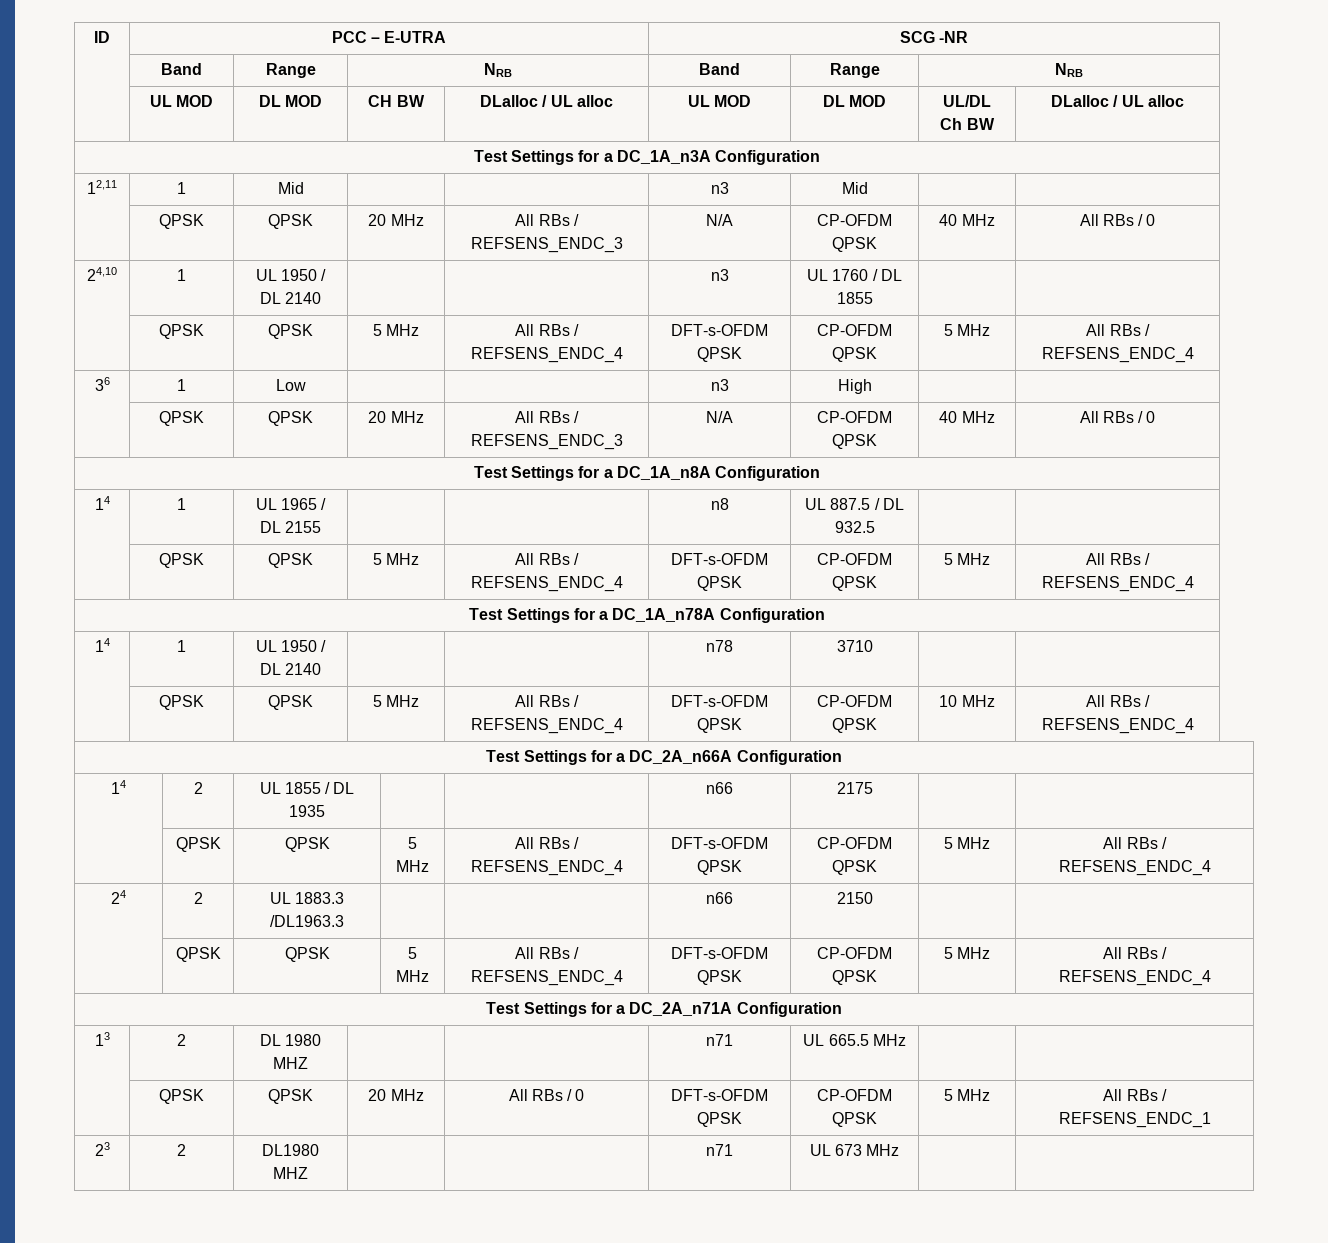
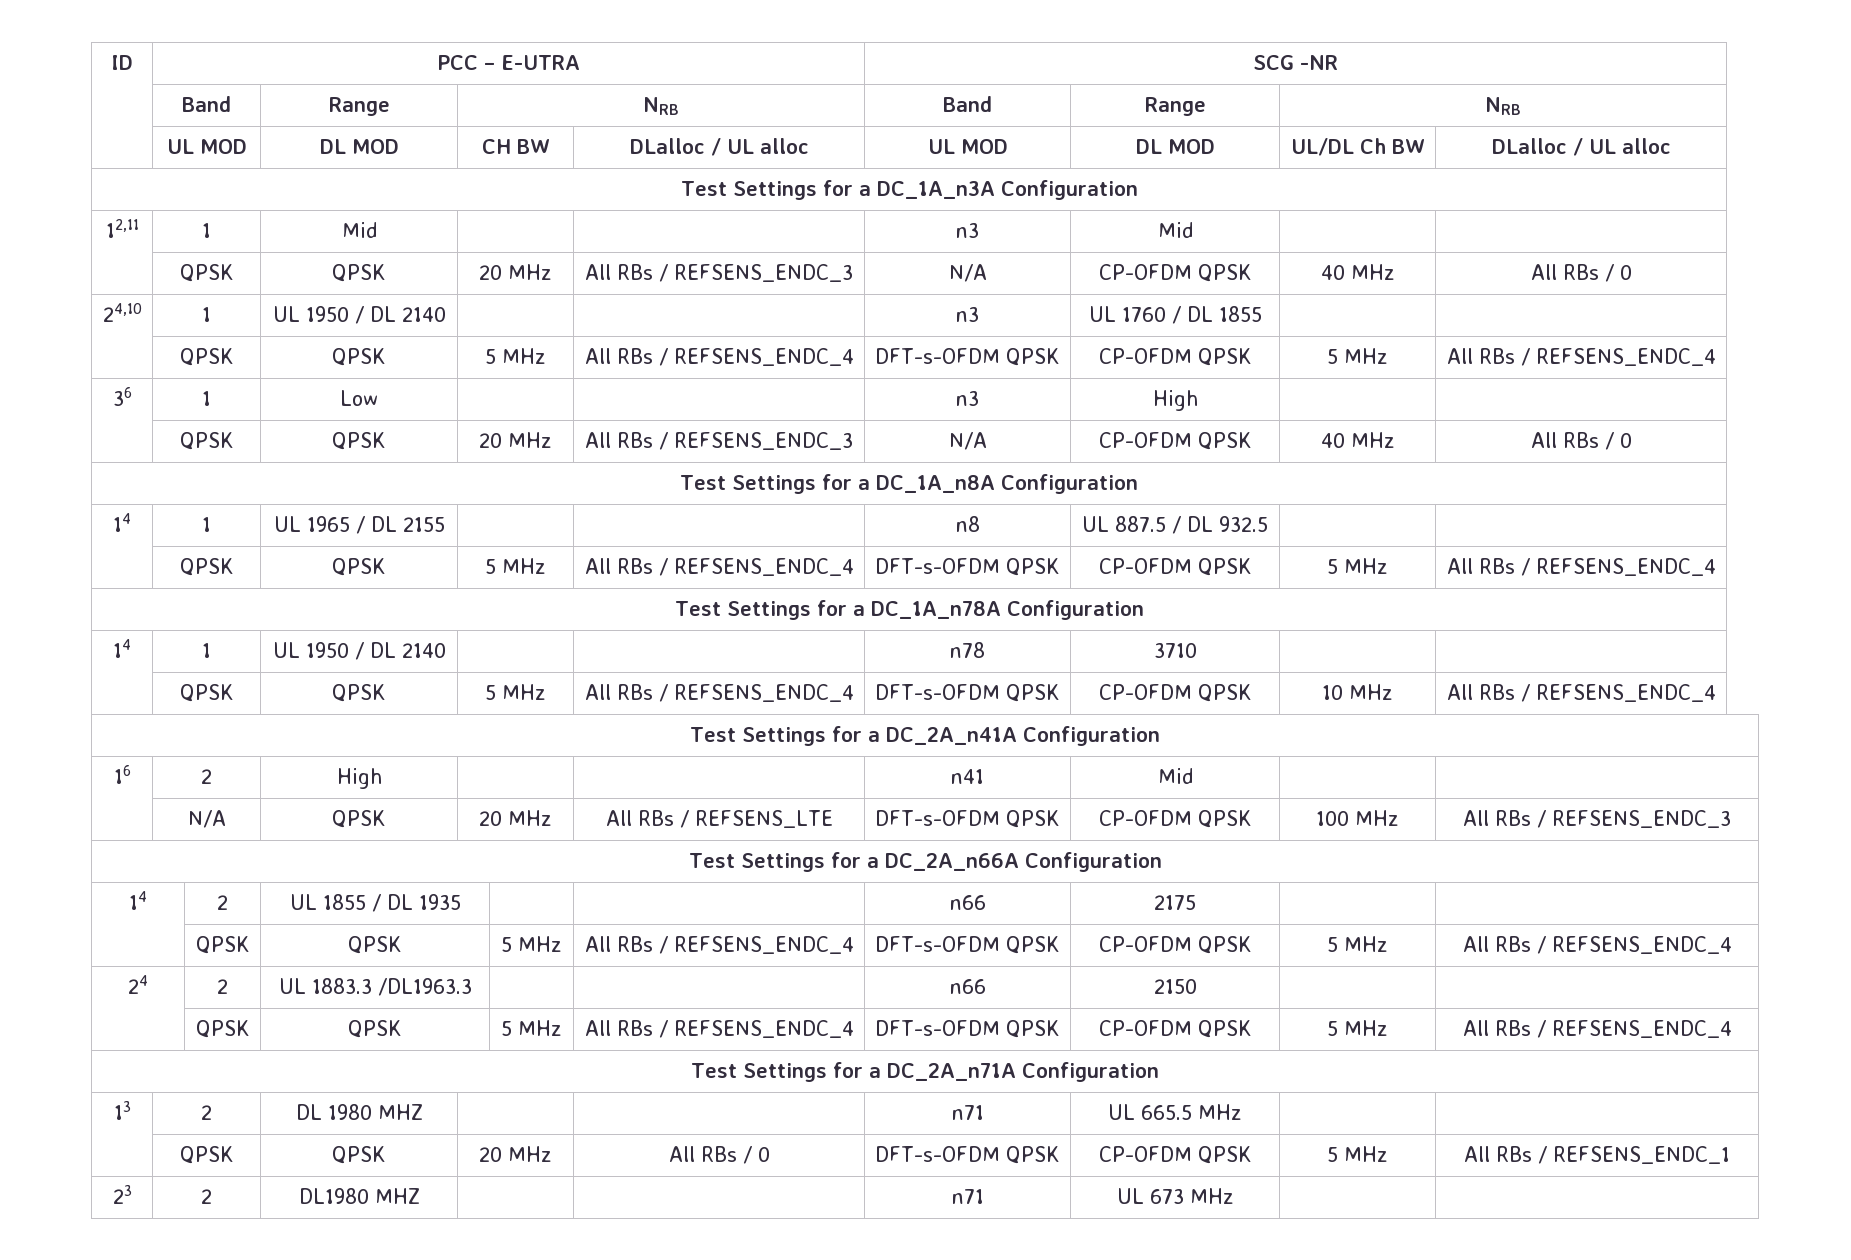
(1194, 726) none -> [690,726,1160,746] [113,765,131,784] [201,769,212,784] [336,768,382,789] [951,769,984,784] [1157,768,1193,784] [187,810,226,828] [332,810,386,828] [479,810,552,826] [605,810,833,828] [875,810,1060,828] [1098,810,1252,828] [1316,810,1399,826] [1463,810,1731,828] // Test Settings for a DC_2A_n41A Configuration // 16 | 2 | High | | | n41 | Mid | | // | N/A | QPSK | 20 MHz | All RBs / REFSENS_LTE | DFT-s-OFDM QPSK | CP-OFDM QPSK | 100 MHz | All RBs / REFSENS_ENDC_3

